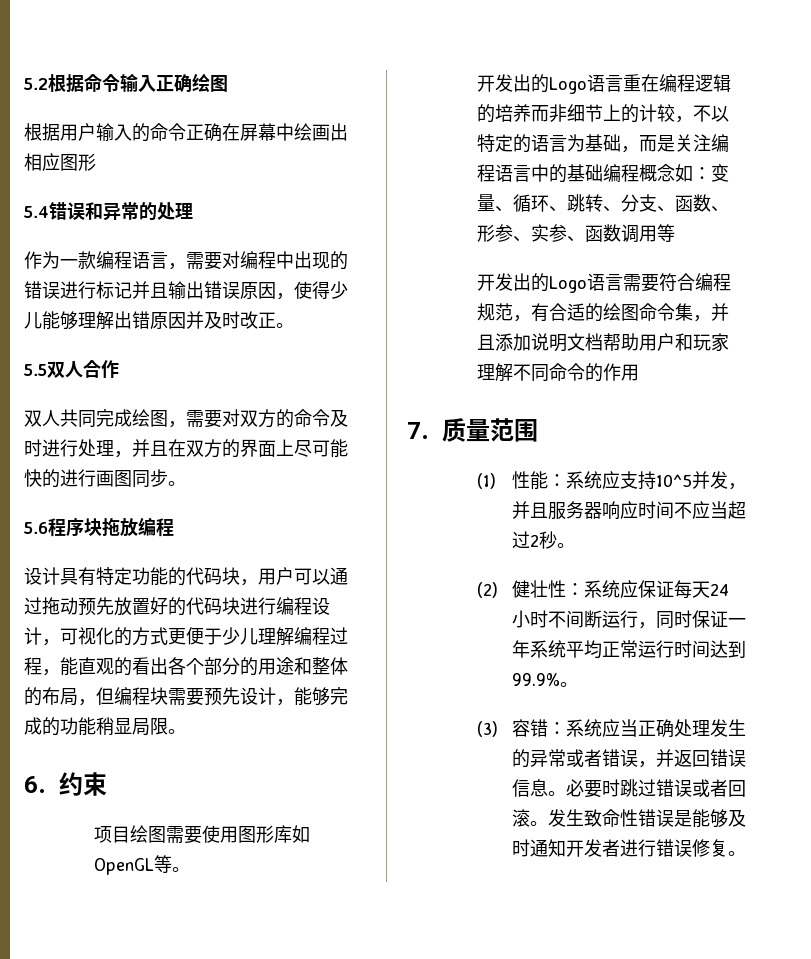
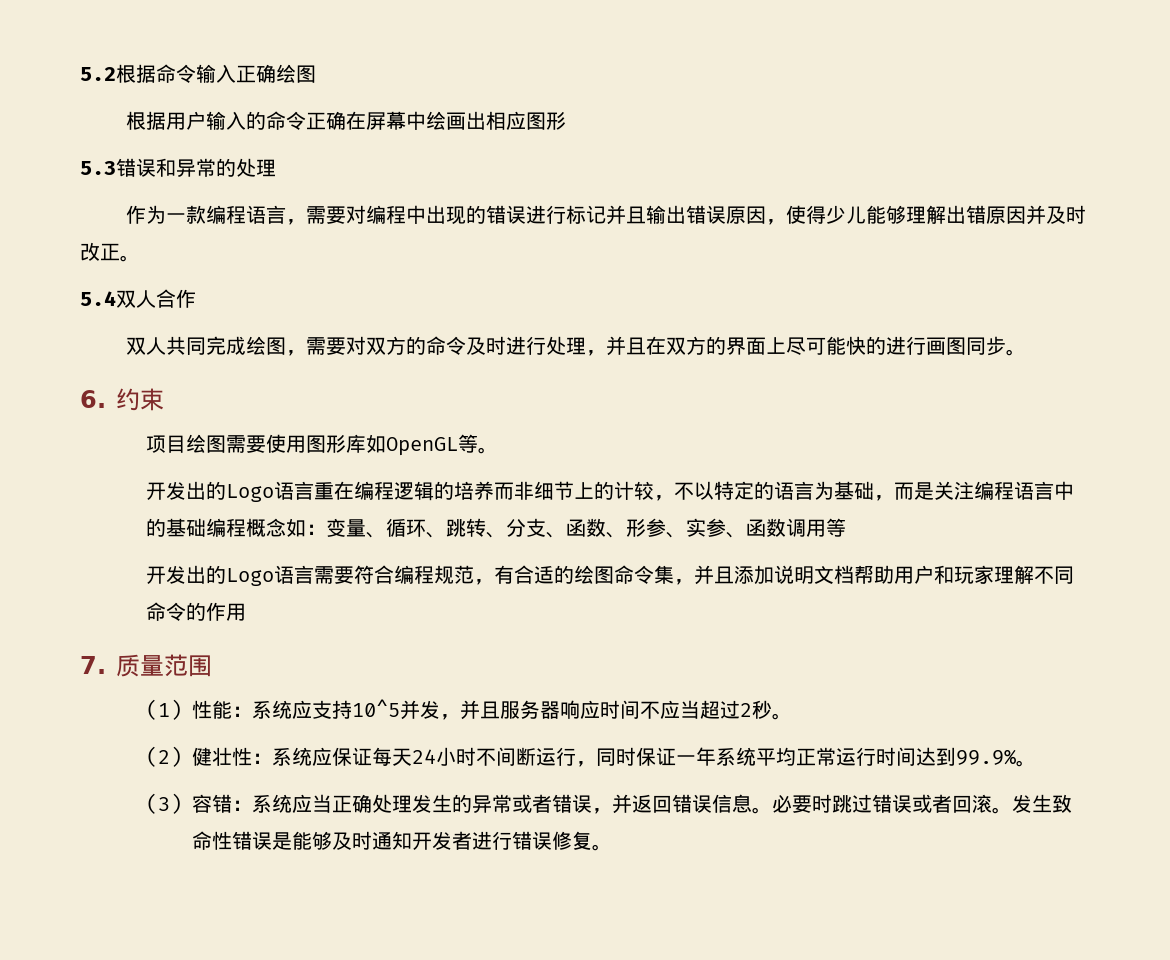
[24,206,49,218] 5.4 -> [80,161,116,175] 5.3
[24,364,47,376] 5.5 -> [80,291,116,306] 5.4
[24,517,174,537] [24,567,348,586] [24,597,330,616] [24,627,348,646] [24,657,348,676] [24,687,348,706] [24,717,186,736] // 5.6程序块拖放编程 // 设计具有特定功能的代码块，用户可以通过拖动预先放置好的代码块进行编程设计，可视化的方式更便于少儿理解编程过程，能直观的看出各个部分的用途和整体的布局，但编程块需要预先设计，能够完成的功能稍显局限。 -> (1027, 352) none

